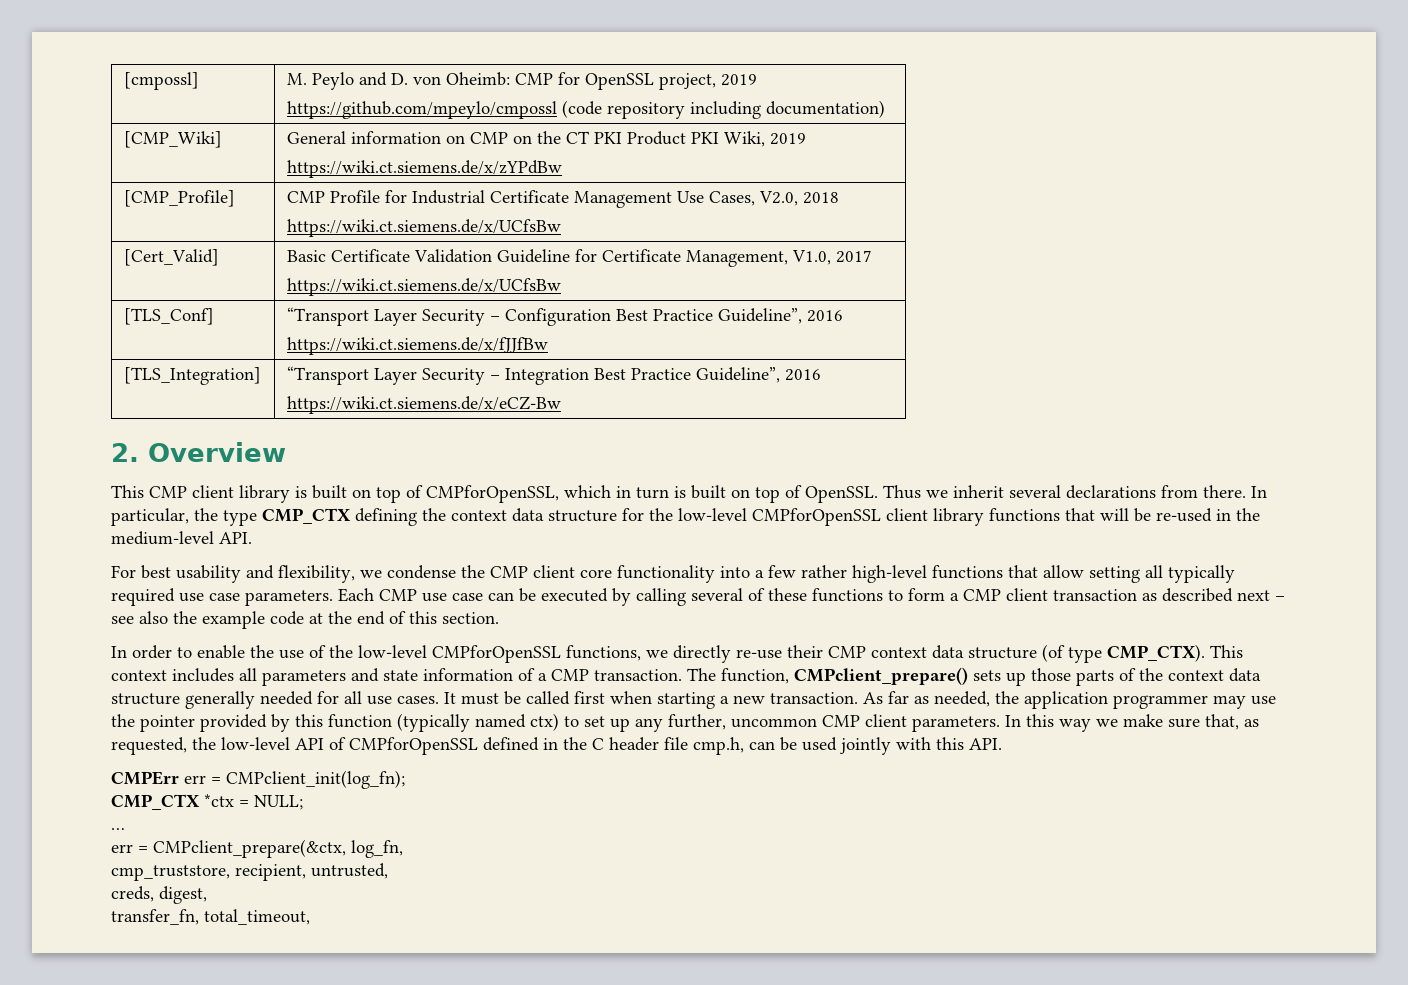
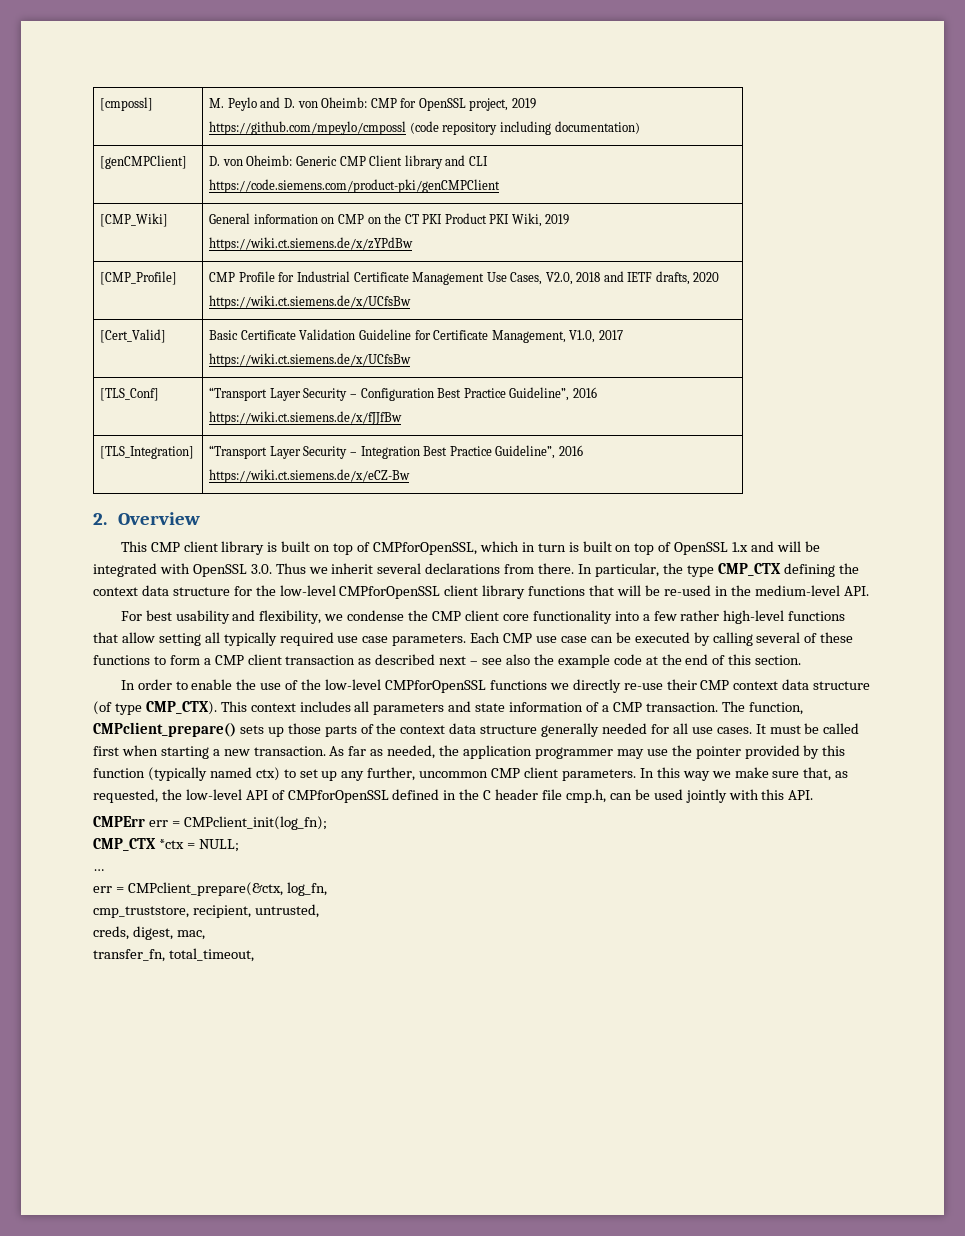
(885, 109) none -> [100,155,188,169] [209,155,488,169] [209,179,501,193] // [genCMPClient] | D. von Oheimb: Generic CMP Client library and CLI // https://code.siemens.com/product-pki/genCMPClient
(839, 198) none -> [603,271,720,285] and IETF drafts, 2020
[805,486,878,503] OpenSSL. -> [674,541,820,555] [93,563,272,577] OpenSSL 1.x and will be integrated with OpenSSL 3.0.
[566,645,641,661] functions, -> [489,680,547,690] functions
(207, 895) none -> [176,930,205,940] mac,

